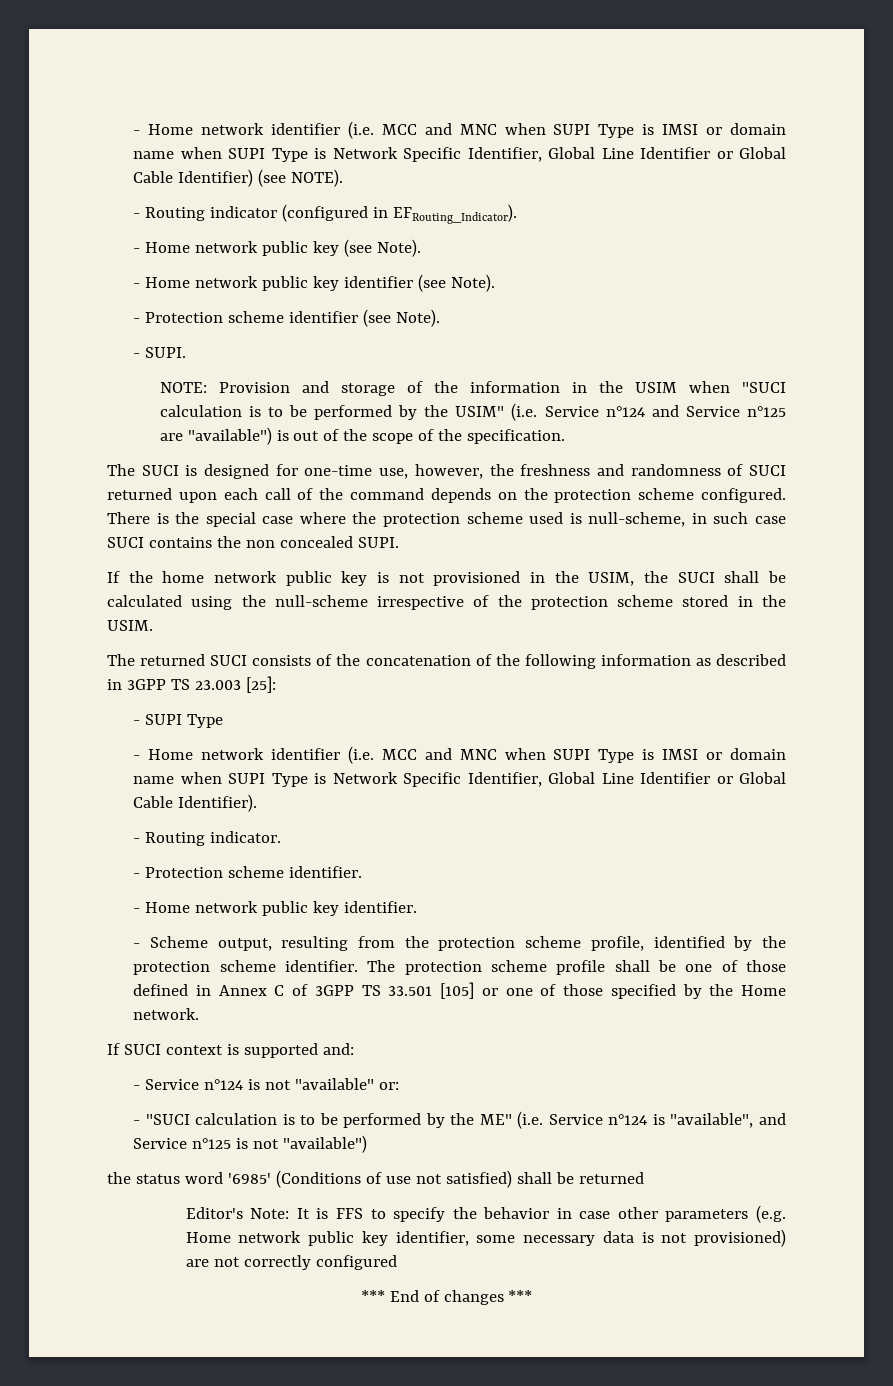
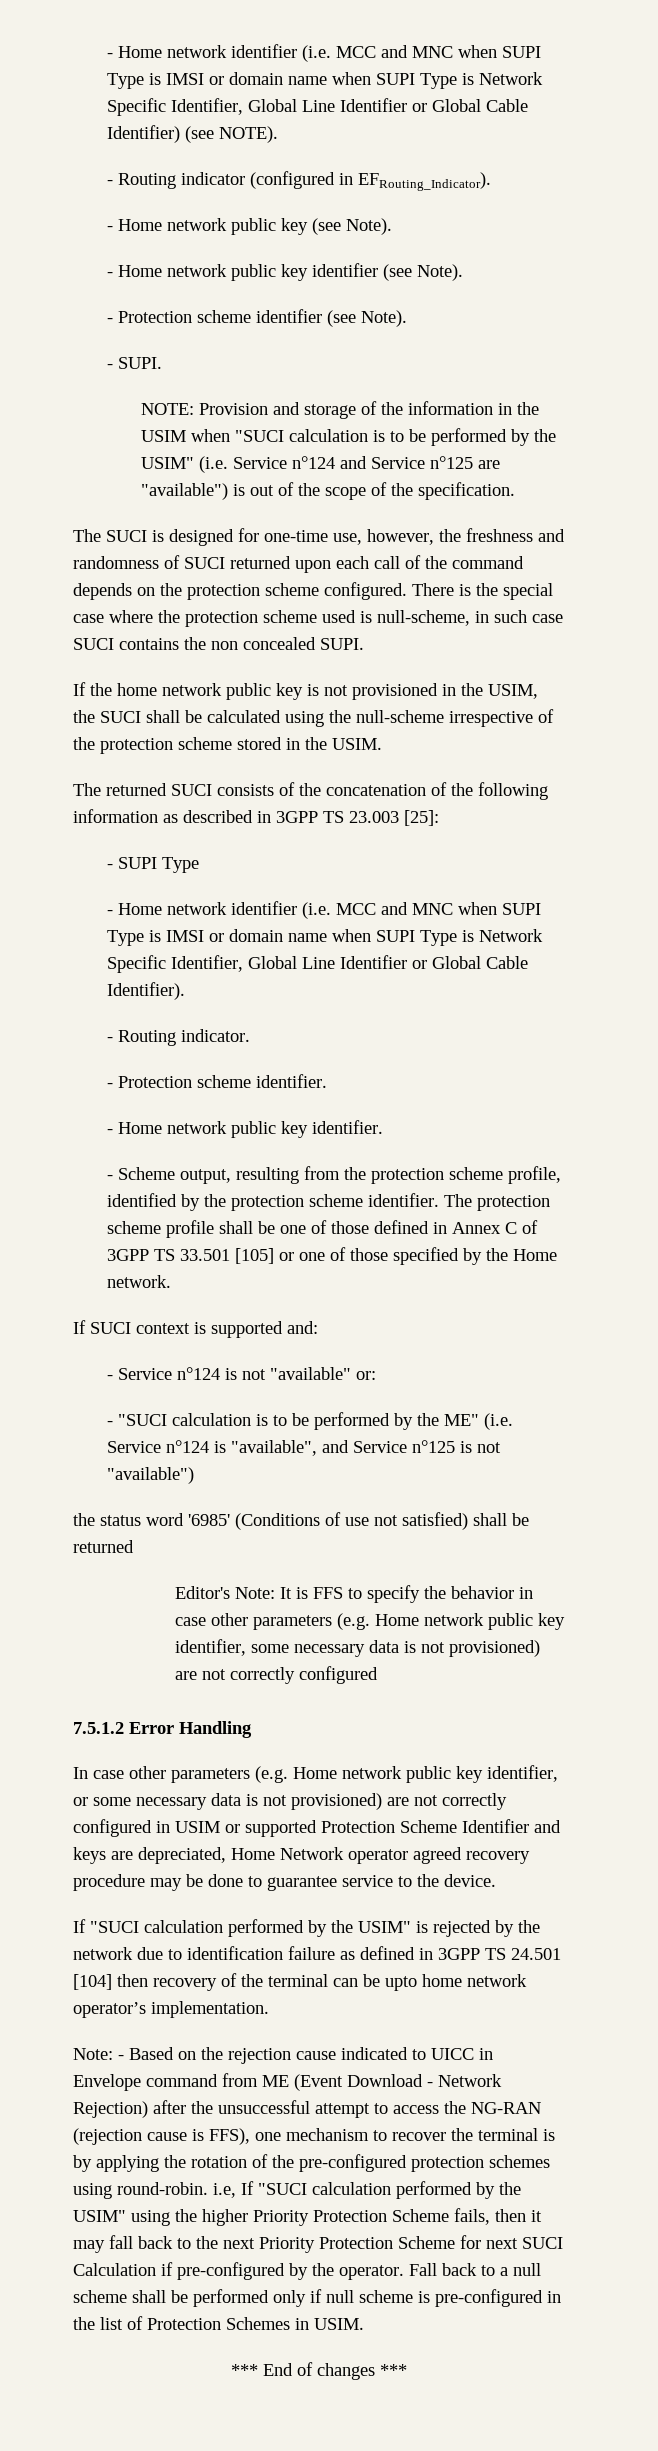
(397, 1262) none -> [73,1721,252,1738] [73,1765,558,1783] [73,1793,507,1810] [73,1819,561,1837] [73,1847,530,1864] [73,1874,496,1891] [73,1919,540,1937] [73,1946,561,1960] [73,1973,527,1991] [73,2001,269,2018] [73,2047,493,2064] [73,2073,502,2091] [73,2100,541,2118] [73,2128,555,2145] [73,2154,550,2172] [73,2181,521,2199] [73,2208,542,2226] [73,2235,563,2253] [73,2262,541,2280] [73,2289,561,2307] [73,2316,364,2330] // 7.5.1.2 Error Handling // In case other parameters (e.g. Home network public key identifier, or some necessary data is not provisioned) are not correctly configured in USIM or supported Protection Scheme Identifier and keys are depreciated, Home Network operator agreed recovery procedure may be done to guarantee service to the device. // If "SUCI calculation performed by the USIM" is rejected by the network due to identification failure as defined in 3GPP TS 24.501 [104] then recovery of the terminal can be upto home network operator’s implementation. // Note: - Based on the rejection cause indicated to UICC in Envelope command from ME (Event Download - Network Rejection) after the unsuccessful attempt to access the NG-RAN (rejection cause is FFS), one mechanism to recover the terminal is by applying the rotation of the pre-configured protection schemes using round-robin. i.e, If "SUCI calculation performed by the USIM" using the higher Priority Protection Scheme fails, then it may fall back to the next Priority Protection Scheme for next SUCI Calculation if pre-configured by the operator. Fall back to a null scheme shall be performed only if null scheme is pre-configured in the list of Protection Schemes in USIM.

